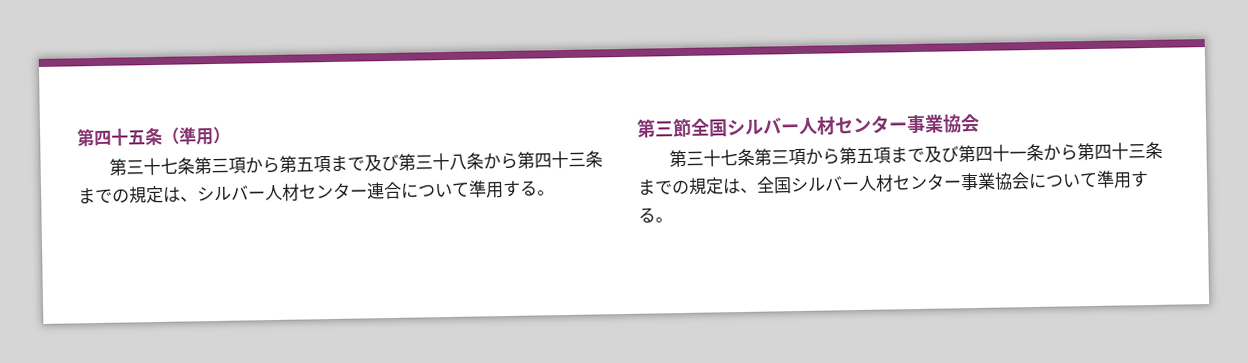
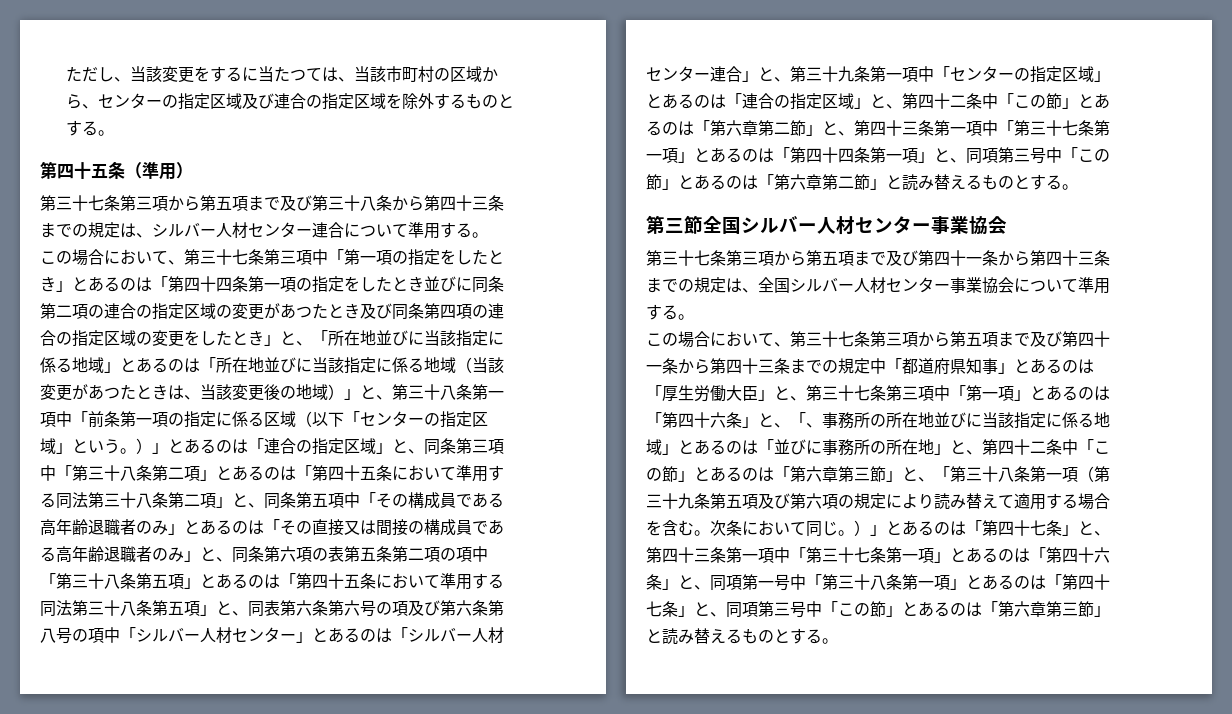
(77, 137) none -> [66,66,499,83] [66,93,515,110] [66,120,115,136] ただし、当該変更をするに当たつては、当該市町村の区域から、センターの指定区域及び連合の指定区域を除外するものとする。 //
(555, 193) none -> [40,249,504,266] [40,276,504,293] [40,303,504,320] [40,330,504,347] [40,357,504,374] [40,384,504,401] [40,411,488,428] [40,438,504,455] [40,465,504,482] [40,492,504,509] [40,519,504,536] [40,546,488,563] [40,573,504,590] [40,600,504,617] [40,627,504,644] [646,66,1110,83] [646,93,1110,110] [646,120,1110,136] [646,147,1110,164] [646,174,1078,190] // この場合において、第三十七条第三項中「第一項の指定をしたとき」とあるのは「第四十四条第一項の指定をしたとき並びに同条第二項の連合の指定区域の変更があつたとき及び同条第四項の連合の指定区域の変更をしたとき」と、「所在地並びに当該指定に係る地域」とあるのは「所在地並びに当該指定に係る地域（当該変更があつたときは、当該変更後の地域）」と、第三十八条第一項中「前条第一項の指定に係る区域（以下「センターの指定区域」という。）」とあるのは「連合の指定区域」と、同条第三項中「第三十八条第二項」とあるのは「第四十五条において準用する同法第三十八条第二項」と、同条第五項中「その構成員である高年齢退職者のみ」とあるのは「その直接又は間接の構成員である高年齢退職者のみ」と、同条第六項の表第五条第二項の項中「第三十八条第五項」とあるのは「第四十五条において準用する同法第三十八条第五項」と、同表第六条第六号の項及び第六条第八号の項中「シルバー人材センター」とあるのは「シルバー人材センター連合」と、第三十九条第一項中「センターの指定区域」とあるのは「連合の指定区域」と、第四十二条中「この節」とあるのは「第六章第二節」と、第四十三条第一項中「第三十七条第一項」とあるのは「第四十四条第一項」と、同項第三号中「この節」とあるのは「第六章第二節」と読み替えるものとする。
(673, 220) none -> [646,331,1110,348] [646,358,1094,375] [646,385,1110,402] [646,412,1110,429] [646,439,1110,456] [646,466,1110,482] [646,493,1110,510] [646,520,1110,537] [646,547,1110,563] [646,574,1110,591] [646,601,1110,618] [646,628,838,644] // この場合において、第三十七条第三項から第五項まで及び第四十一条から第四十三条までの規定中「都道府県知事」とあるのは「厚生労働大臣」と、第三十七条第三項中「第一項」とあるのは「第四十六条」と、「、事務所の所在地並びに当該指定に係る地域」とあるのは「並びに事務所の所在地」と、第四十二条中「この節」とあるのは「第六章第三節」と、「第三十八条第一項（第三十九条第五項及び第六項の規定により読み替えて適用する場合を含む。次条において同じ。）」とあるのは「第四十七条」と、第四十三条第一項中「第三十七条第一項」とあるのは「第四十六条」と、同項第一号中「第三十八条第一項」とあるのは「第四十七条」と、同項第三号中「この節」とあるのは「第六章第三節」と読み替えるものとする。

